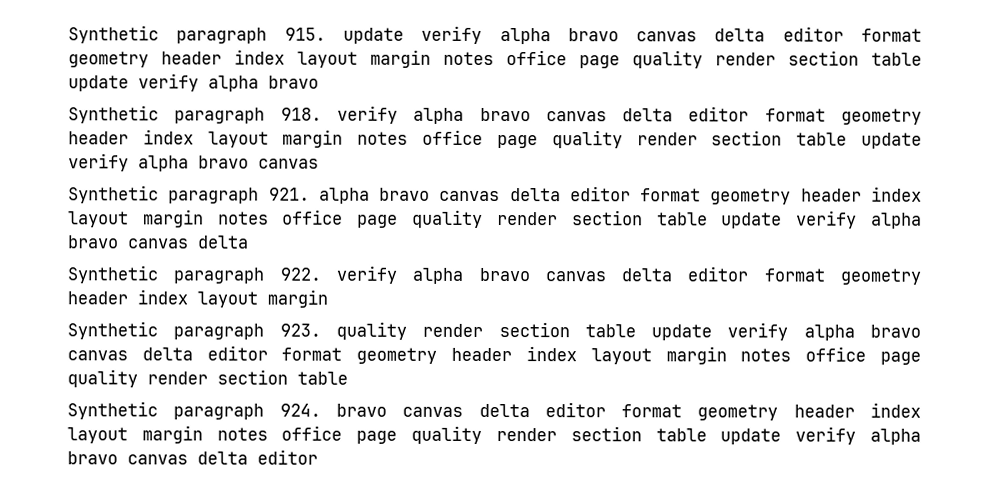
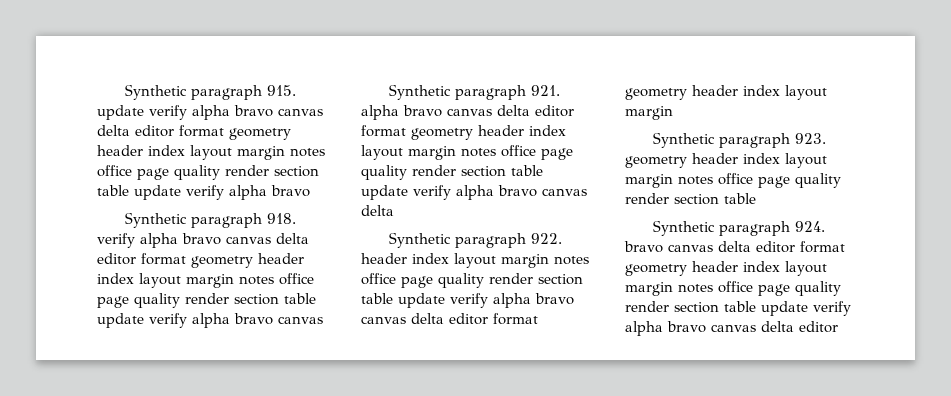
(321, 274) none -> [361,253,589,268] [361,273,583,288] [361,293,445,308] header index layout margin notes office page quality render section table update
[335,321,921,341] [67,345,343,361] quality render section table update verify alpha bravo canvas delta editor format -> (826, 138) none

